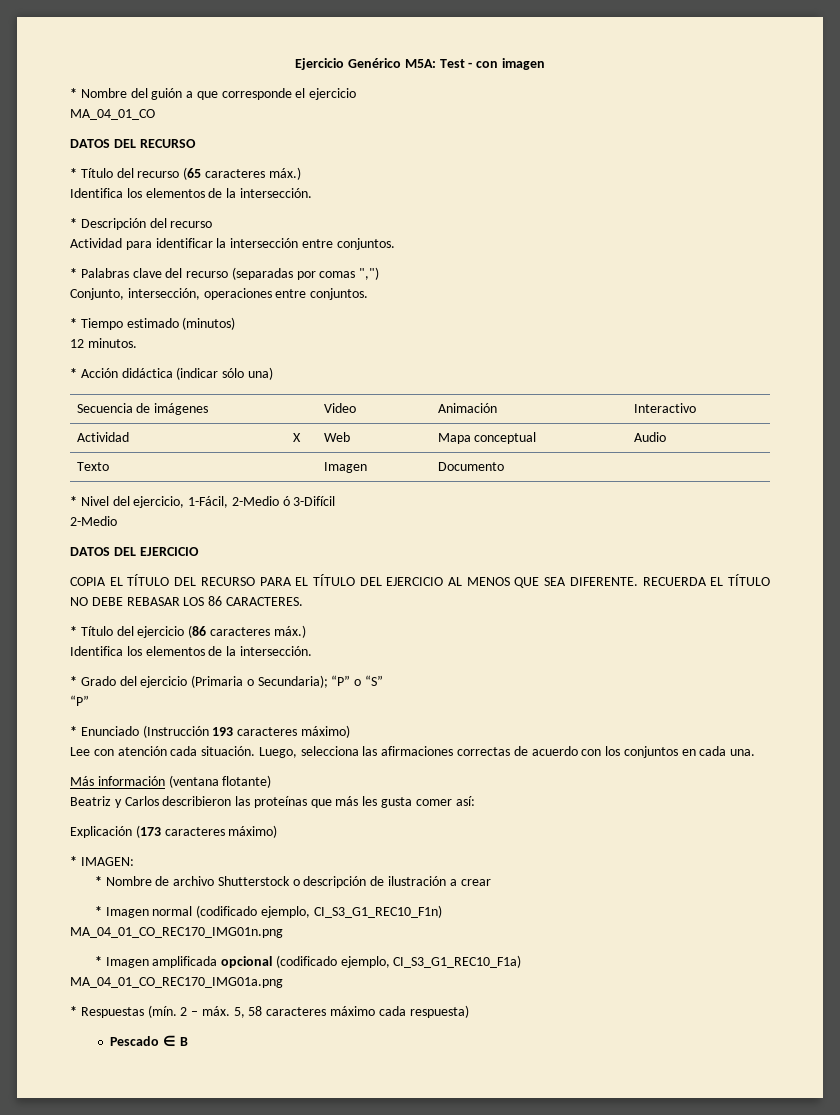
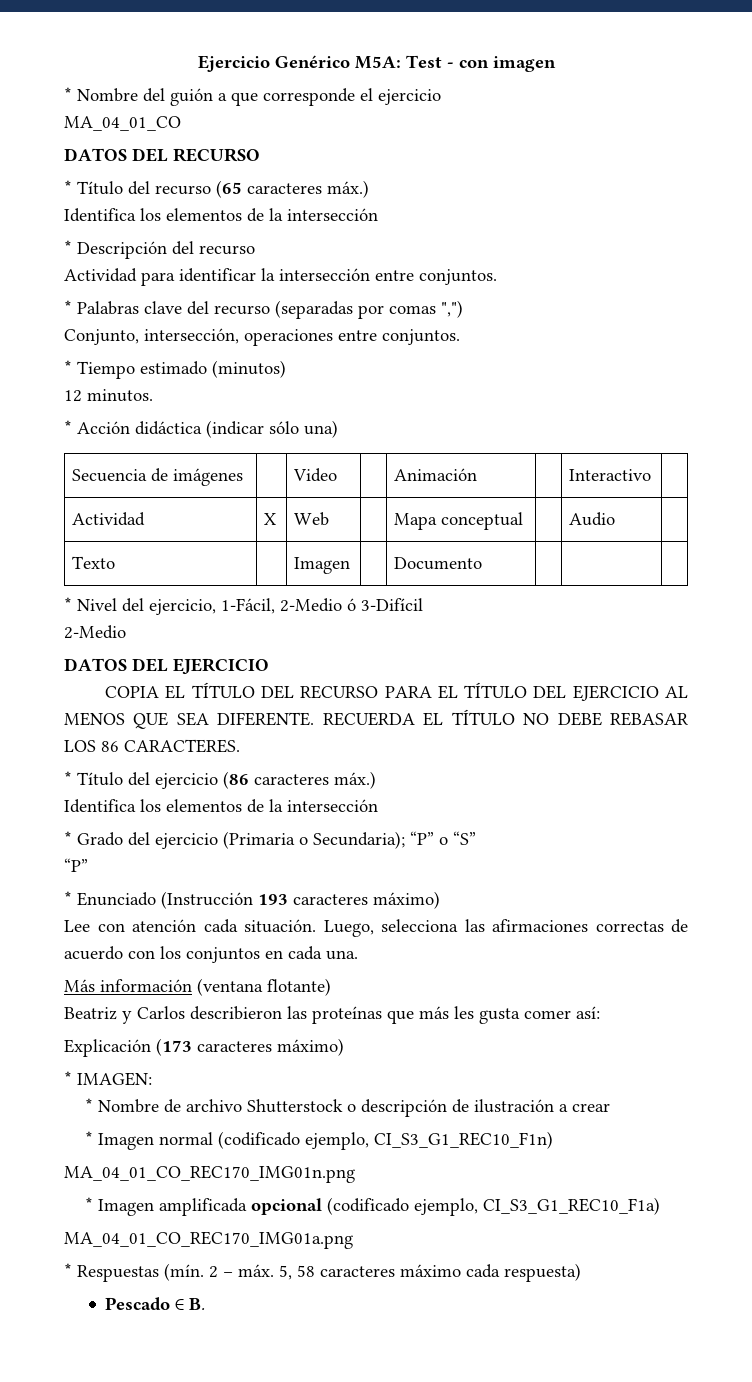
[239,188,312,198] intersección. -> [287,208,378,221] intersección
[239,646,312,656] intersección. -> [287,799,378,812] intersección
[179,1037,188,1046] B -> [189,1298,206,1310] B.

